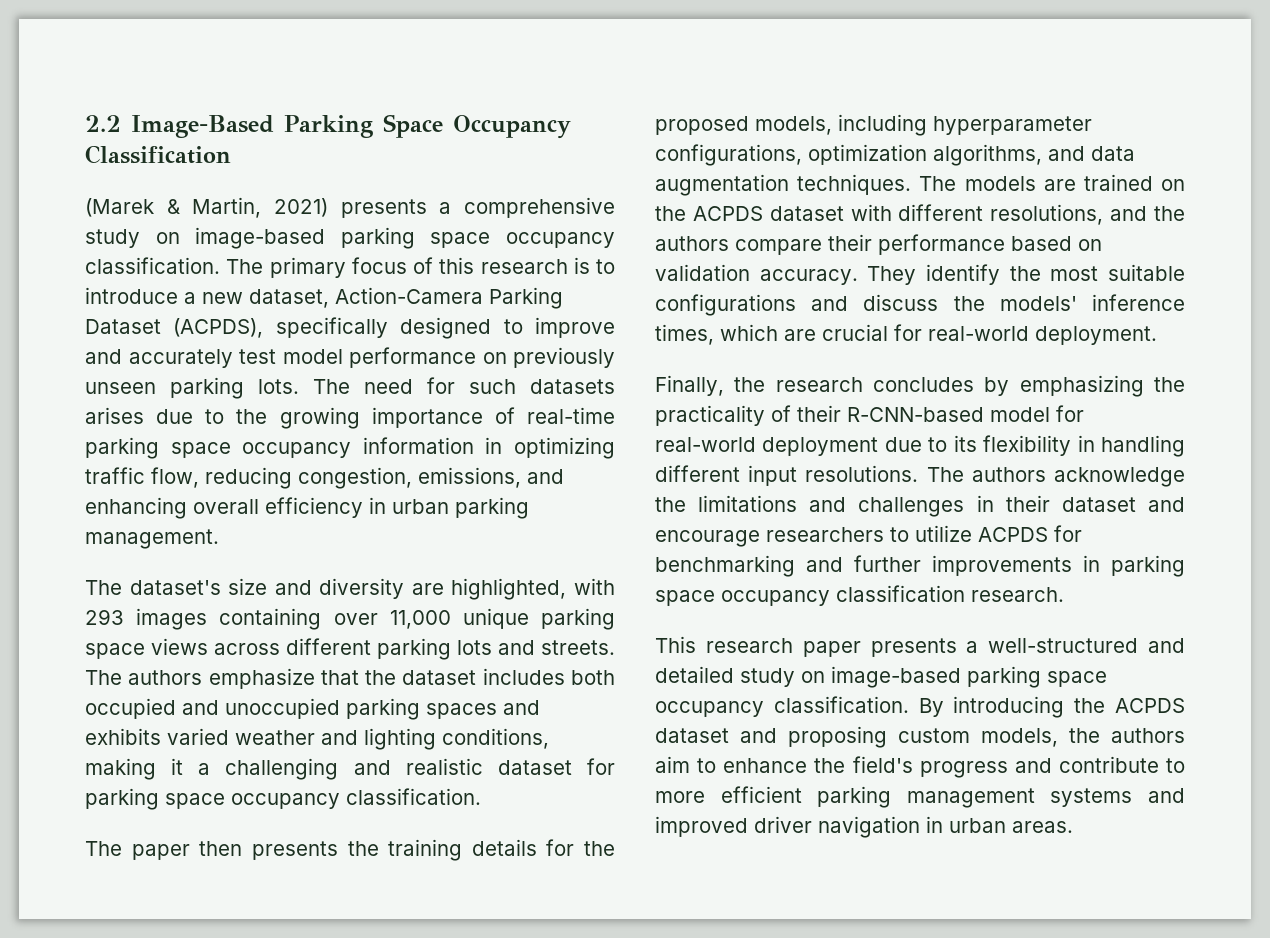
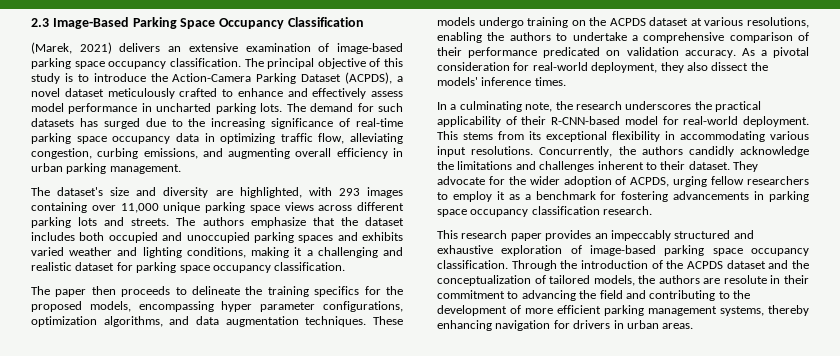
[85,115,121,132] 2.2 -> [31,18,49,27] 2.3
[85,197,615,218] [85,229,180,248] (Marek & Martin, 2021) presents a comprehensive study on -> [31,42,330,54] (Marek, 2021) delivers an extensive examination of
[269,257,407,278] primary focus -> [267,58,366,69] principal objective
[480,259,568,274] research -> [31,73,60,84] study
[184,289,329,308] a new dataset, -> [150,73,168,82] the
[275,317,615,339] [85,347,615,368] [85,382,156,394] specifically designed to improve and accurately test model performance on previously unseen -> [397,76,404,82] [31,88,403,99] [31,103,212,114] a novel dataset meticulously crafted to enhance and effectively assess model performance in uncharted
[364,379,413,394] need -> [310,103,354,112] demand
[85,407,144,424] arises -> [79,118,140,129] has surged
[279,407,483,429] growing importance -> [211,118,334,129] increasing significance
[362,437,474,454] information -> [175,133,199,142] data
[205,467,412,489] reducing congestion, -> [350,133,403,144] [31,148,139,159] alleviating congestion, curbing
[85,497,187,519] enhancing -> [228,148,291,159] augmenting
[251,841,338,860] presents -> [121,286,240,297] proceeds to delineate
[471,839,537,856] details -> [314,286,360,297] specifics
[838,114,1092,136] including hyperparameter -> [138,301,316,312] encompassing hyper parameter
[919,174,1185,191] [655,204,1185,225] [655,236,822,255] The models are trained on the ACPDS dataset with different resolutions, and the authors compare -> [373,316,403,325] [437,17,809,28] [437,32,809,43] These models undergo training on the ACPDS dataset at various resolutions, enabling the authors to undertake a comprehensive comparison of
[1011,236,1072,251] based -> [543,47,601,58] predicated
[867,264,1185,285] [655,294,1185,316] [655,324,1157,345] [655,375,1185,397] [655,405,765,426] They identify the most suitable configurations and discuss the models' inference times, which are crucial for real-world deployment. // Finally, the research concludes by emphasizing the practicality -> [741,47,809,58] [437,62,768,73] [437,77,566,86] [437,101,761,112] [437,116,501,127] As a pivotal consideration for real-world deployment, they also dissect the models' inference times. // In a culminating note, the research underscores the practical applicability
[762,435,1185,457] [655,465,1046,486] deployment due to its flexibility in handling different input resolutions. The authors -> [743,116,809,127] [437,131,809,142] [437,146,734,157] deployment. This stems from its exceptional flexibility in accommodating various input resolutions. Concurrently, the authors candidly
[976,495,1185,512] [655,525,1082,547] [655,555,1072,577] in their dataset and encourage researchers to utilize ACPDS for benchmarking and further improvements -> [597,161,758,172] [437,176,809,187] [437,191,750,202] inherent to their dataset. They advocate for the wider adoption of ACPDS, urging fellow researchers to employ it as a benchmark for fostering advancements
[870,638,1185,657] [655,666,1107,688] [655,696,1185,718] [655,726,1185,748] [655,756,1185,778] [655,786,1185,808] [655,816,920,838] presents a well-structured and detailed study on image-based parking space occupancy classification. By introducing the ACPDS dataset and proposing custom models, the authors aim to enhance the field's progress and contribute to more efficient parking management systems and improved driver navigation -> [545,230,754,241] [437,245,809,256] [437,260,809,271] [437,275,809,286] [437,290,750,301] [437,305,809,316] [437,320,611,331] provides an impeccably structured and exhaustive exploration of image-based parking space occupancy classification. Through the introduction of the ACPDS dataset and the conceptualization of tailored models, the authors are resolute in their commitment to advancing the field and contributing to the development of more efficient parking management systems, thereby enhancing navigation for drivers

